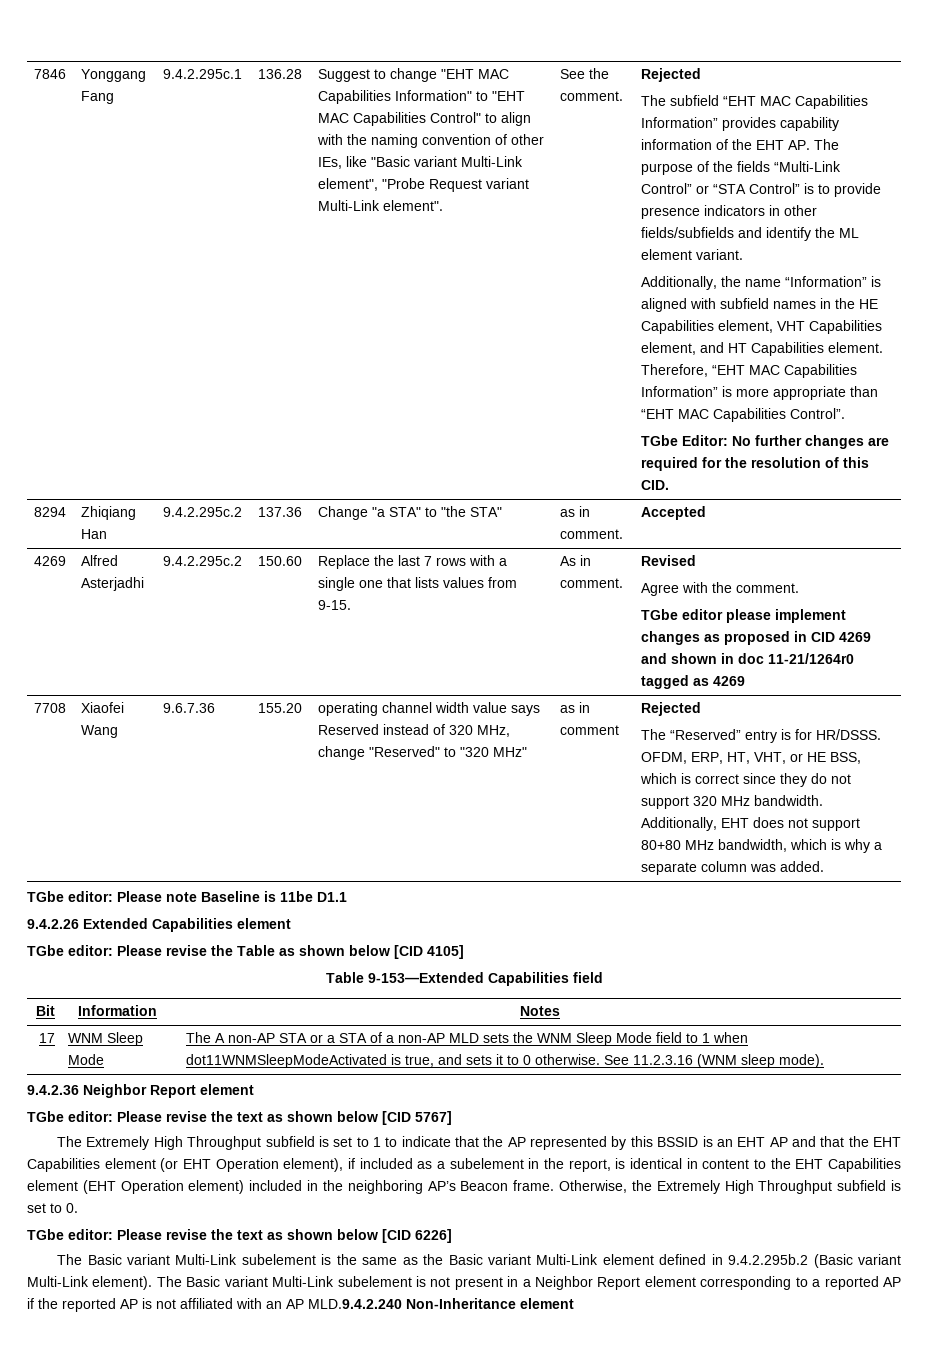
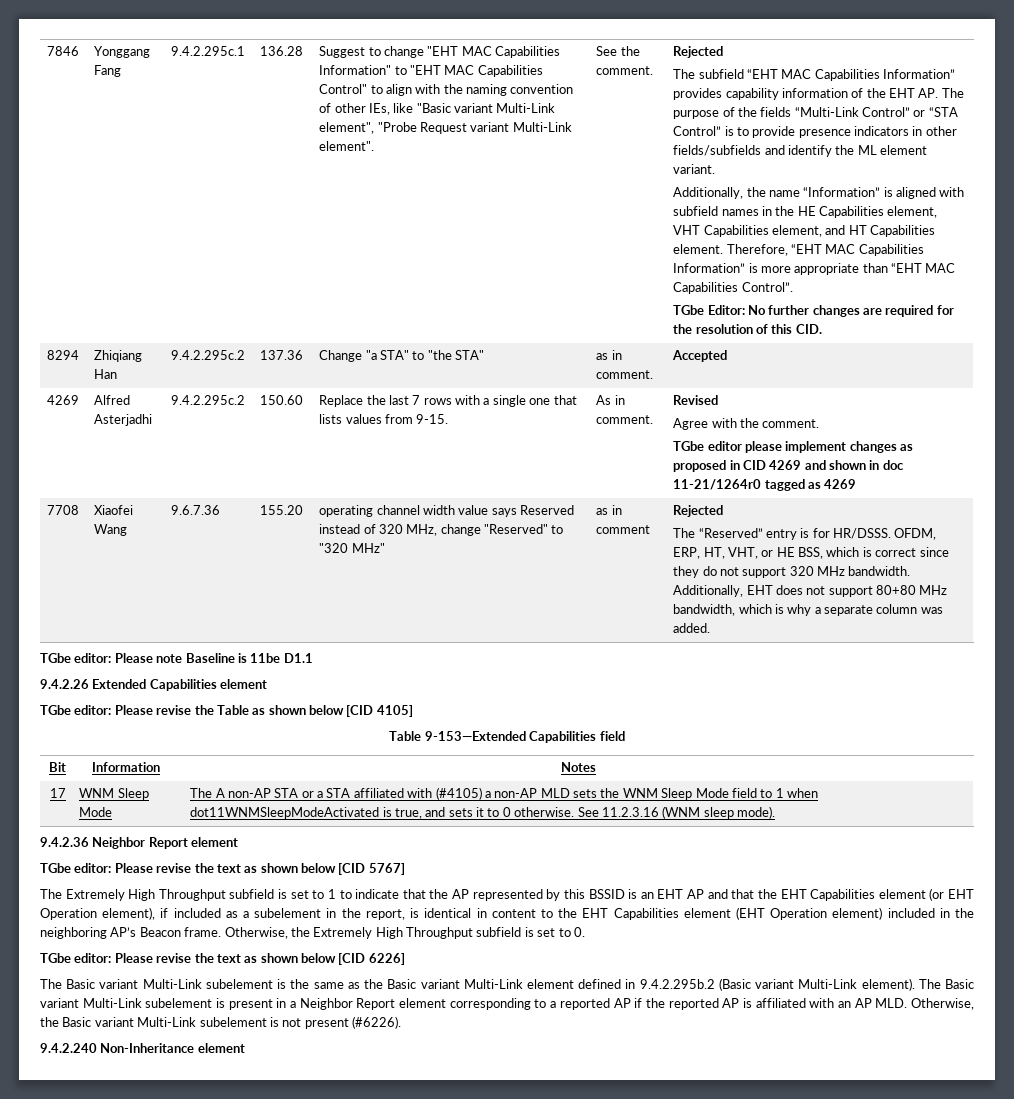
[370,1032,383,1043] of -> [353,787,482,800] affiliated with (#4105)
[430,1277,451,1287] not -> (226, 1003) none
[156,1299,176,1309] not -> (752, 1003) none
[308,1299,402,1309] MLD.9.4.2.240 -> [875,998,974,1010] [40,1016,401,1029] [40,1043,97,1053] MLD. Otherwise, the Basic variant Multi-Link subelement is not present (#6226). // 9.4.2.240

